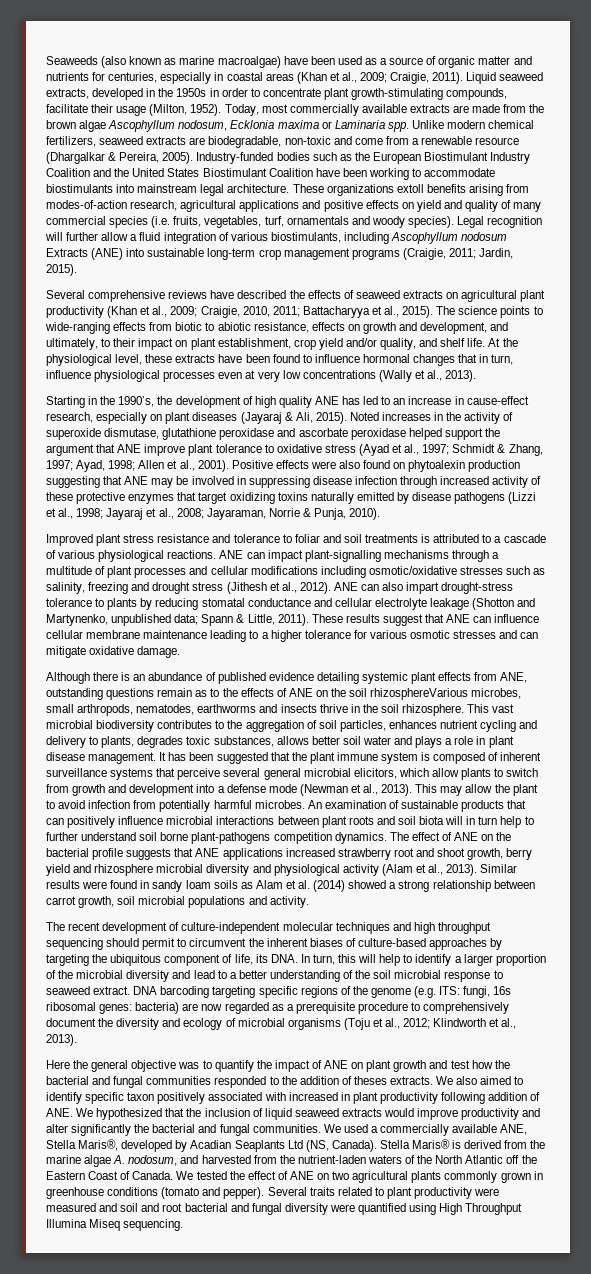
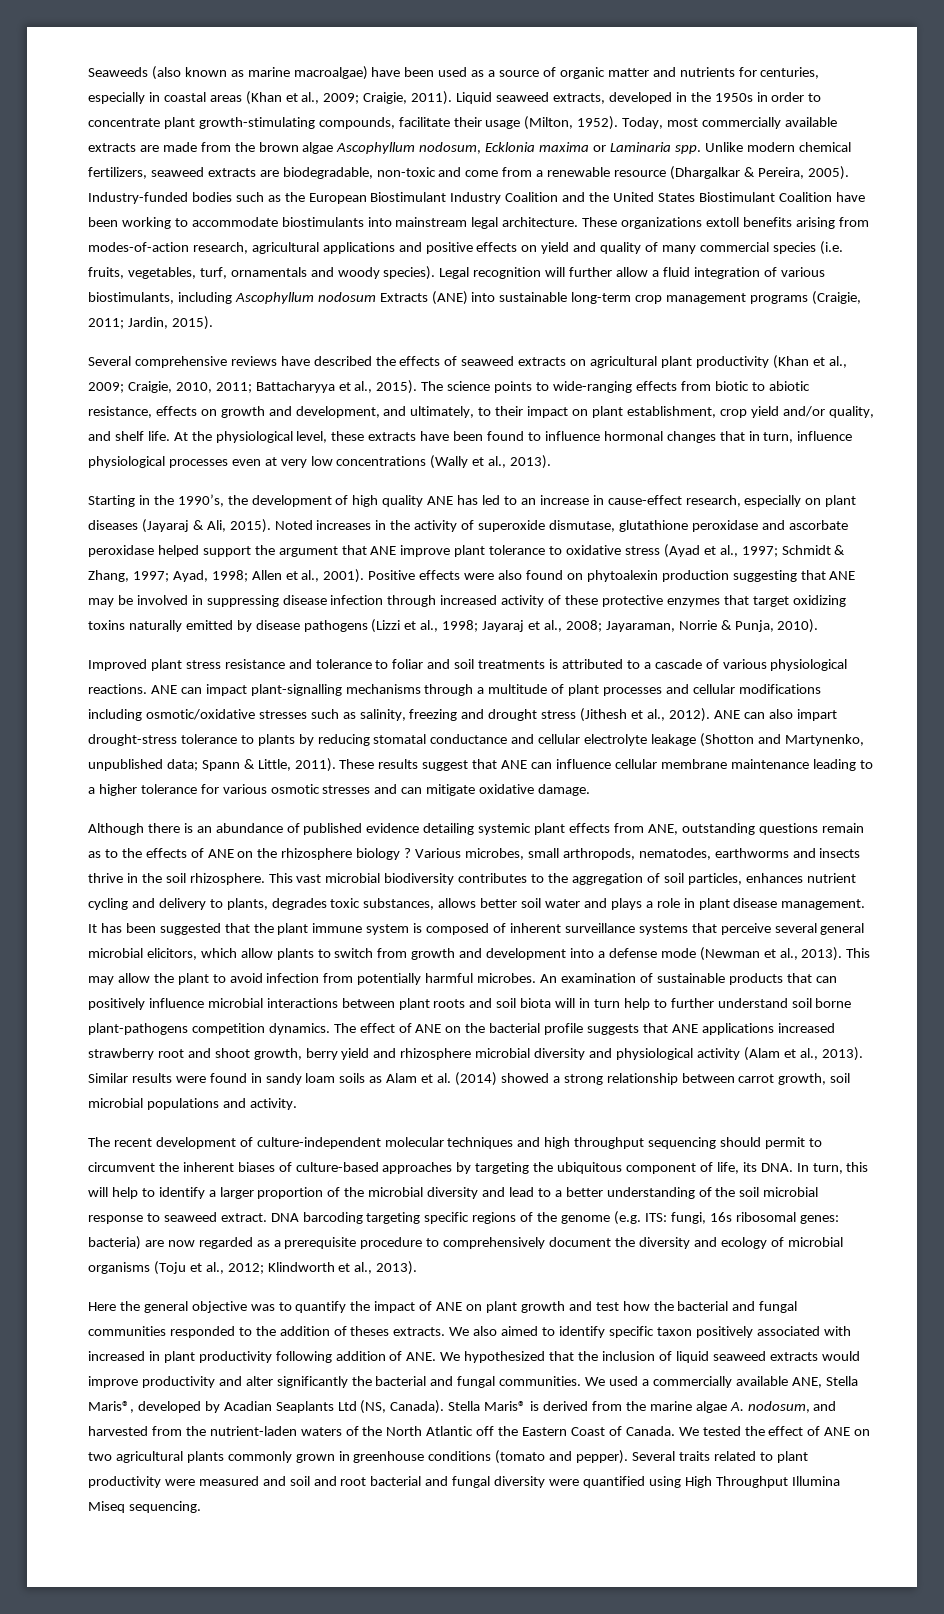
[349,688,469,700] soil rhizosphereVarious -> [281,848,462,860] rhizosphere biology ? Various

